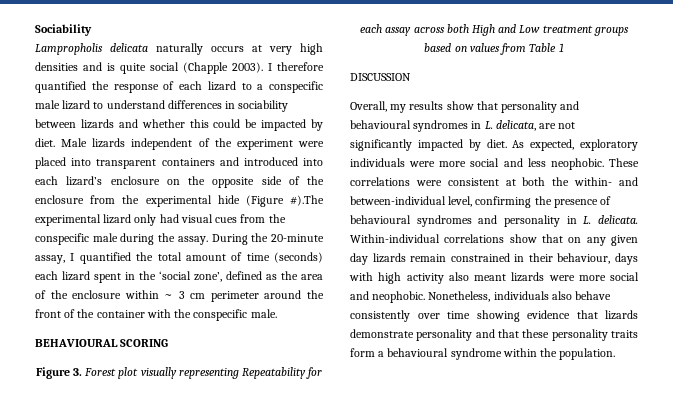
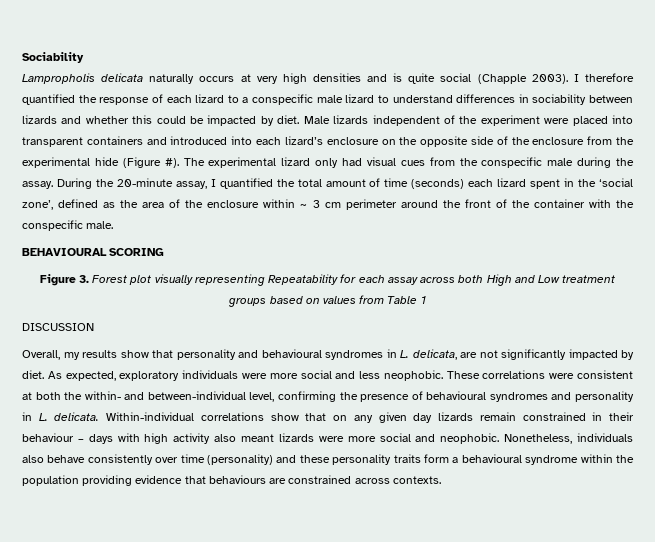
[290,195,324,206] #).The -> [164,158,205,168] #). The
[557,253,611,264] behaviour, -> [22,433,84,442] behaviour –
[476,310,638,322] [350,329,519,341] showing evidence that lizards demonstrate personality and that -> [207,454,297,465] (personality) and
[559,348,616,360] population. -> [22,475,441,486] population providing evidence that behaviours are constrained across contexts.

